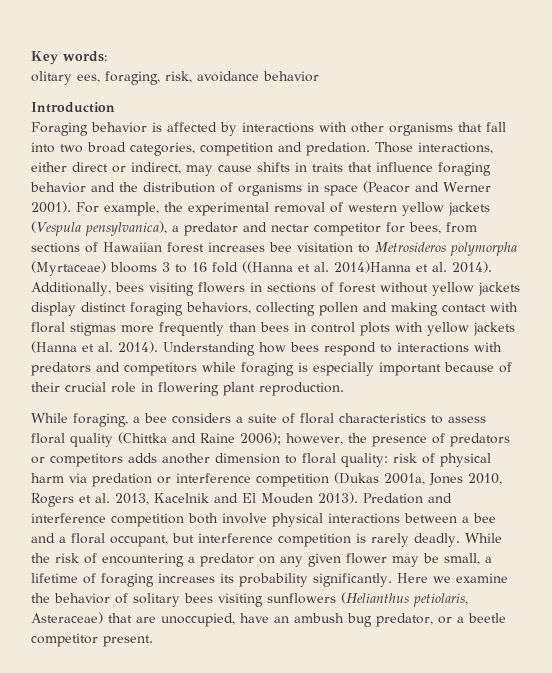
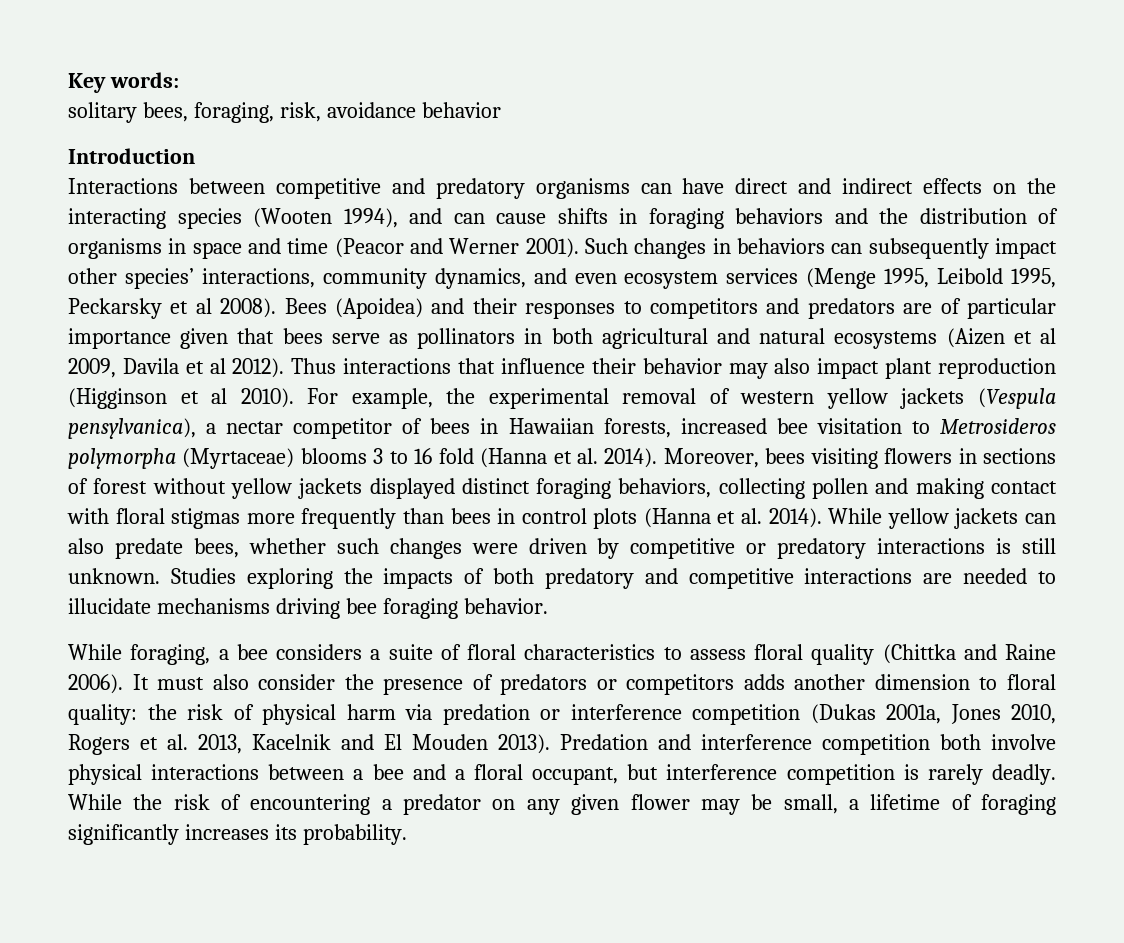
[31,71,100,85] olitary ees, -> [68,102,188,123] solitary bees,
[31,122,506,136] [31,142,493,156] [31,162,491,176] [30,182,86,193] Foraging behavior is affected by interactions with other organisms that fall into two broad categories, competition and predation. Those interactions, either direct or indirect, may cause shifts in traits that influence foraging behavior -> [68,178,1056,199] [68,208,823,229] Interactions between competitive and predatory organisms can have direct and indirect effects on the interacting species (Wooten 1994), and can cause shifts in foraging behaviors
(358, 190) none -> [248,238,329,254] and time
(71, 207) none -> [585,238,1058,259] [68,268,1056,289] [68,298,1056,319] [68,328,1057,349] [68,358,1056,379] [68,388,294,409] Such changes in behaviors can subsequently impact other species’ interactions, community dynamics, and even ecosystem services (Menge 1995, Leibold 1995, Peckarsky et al 2008). Bees (Apoidea) and their responses to competitors and predators are of particular importance given that bees serve as pollinators in both agricultural and natural ecosystems (Aizen et al 2009, Davila et al 2012). Thus interactions that influence their behavior may also impact plant reproduction (Higginson et al 2010).
[183,222,477,236] [31,242,265,253] predator and nectar competitor for bees, from sections of Hawaiian forest increases -> [226,418,767,439] nectar competitor of bees in Hawaiian forests, increased
[242,261,492,273] [31,282,111,296] ((Hanna et al. 2014)Hanna et al. 2014). Additionally, -> [480,448,759,468] (Hanna et al. 2014). Moreover,
[31,302,76,316] display -> [369,478,455,499] displayed
[395,322,515,336] [31,341,502,356] [31,362,512,376] [31,382,344,396] with yellow jackets (Hanna et al. 2014). Understanding how bees respond to interactions with predators and competitors while foraging is especially important because of their crucial role in flowering plant reproduction. -> [643,508,1057,529] [68,538,1056,559] [68,568,1056,589] [68,598,548,619] (Hanna et al. 2014). While yellow jackets can also predate bees, whether such changes were driven by competitive or predatory interactions is still unknown. Studies exploring the impacts of both predatory and competitive interactions are needed to illucidate mechanisms driving bee foraging behavior.
[240,432,343,445] 2006); however, -> [68,674,336,694] 2006). It must also consider
(388, 460) none -> [147,704,177,720] the
(154, 580) none -> [68,824,179,845] significantly
[239,573,508,587] [31,592,468,607] [31,612,506,627] [31,633,153,647] probability significantly. Here we examine the behavior of solitary bees visiting sunflowers (Helianthus petiolaris, Asteraceae) that are unoccupied, have an ambush bug predator, or a beetle competitor present. -> [302,824,407,845] probability.

